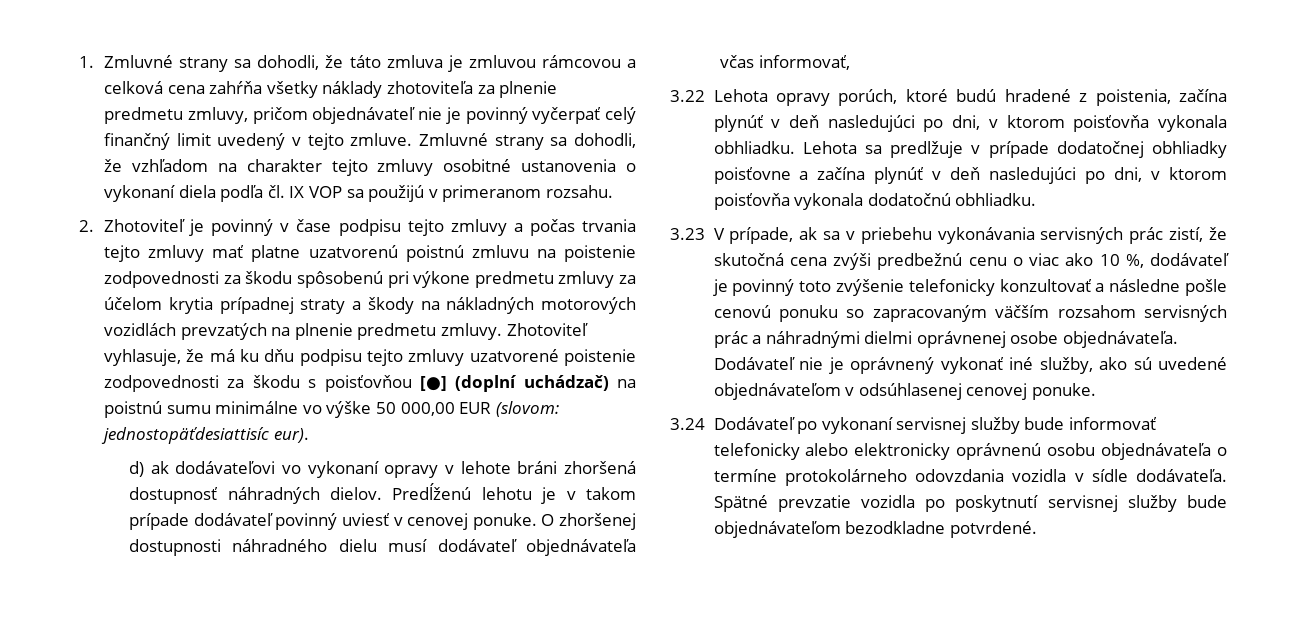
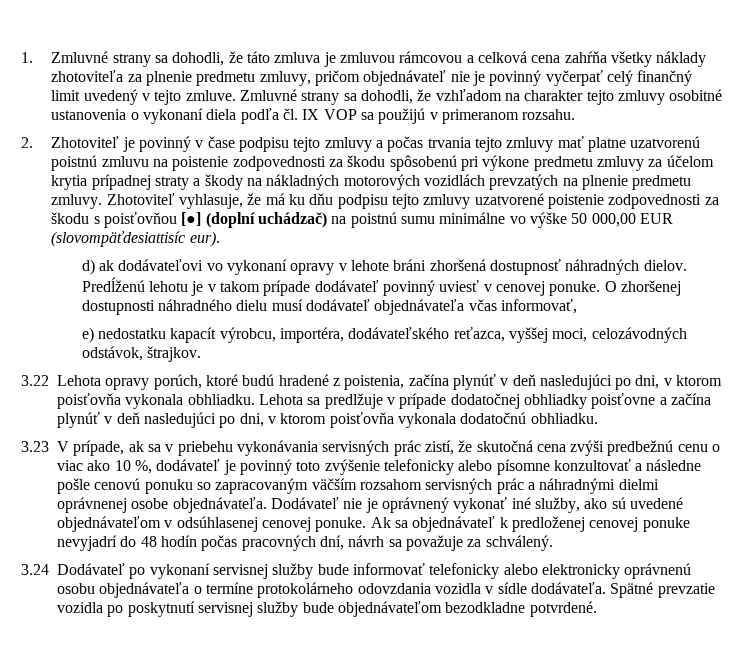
[495,401,559,417] [101,427,270,444] (slovom: jednostopäťdesiattisíc -> [51,231,186,247] (slovompäťdesiattisíc
(850, 62) none -> [81,327,687,343] [81,346,202,362] // e) nedostatku kapacít výrobcu, importéra, dodávateľského reťazca, vyššej moci, celozávodných odstávok, štrajkov.
(995, 287) none -> [458,459,550,475] alebo písomne
(1096, 391) none -> [370,516,690,532] [57,535,553,551] Ak sa objednávateľ k predloženej cenovej ponuke nevyjadrí do 48 hodín počas pracovných dní, návrh sa považuje za schválený.

